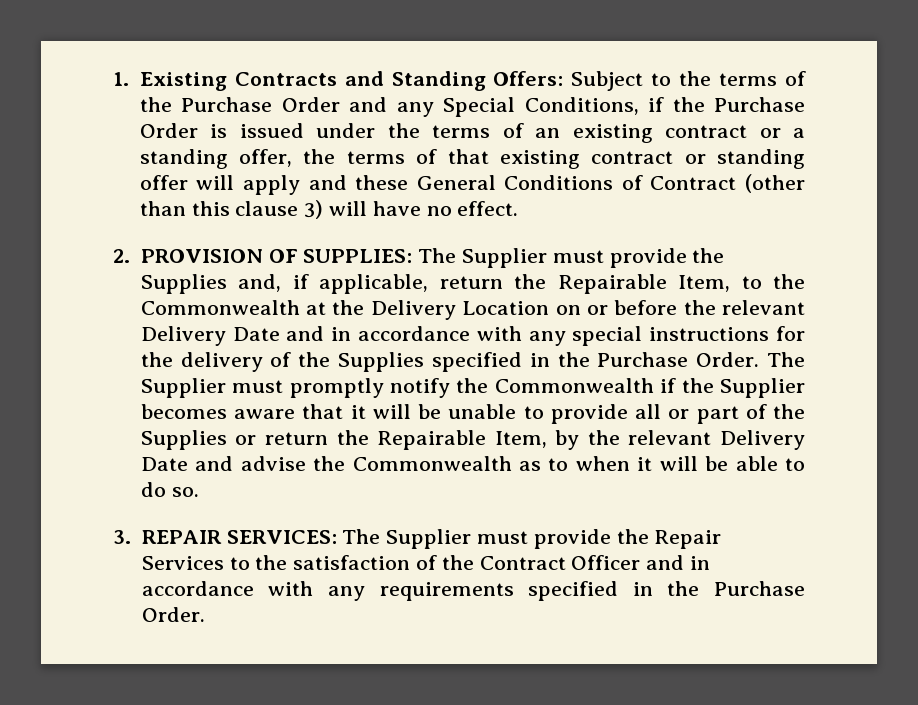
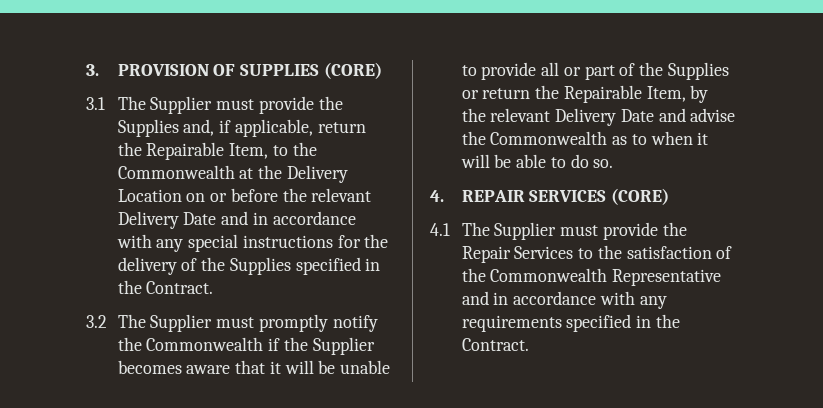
[113,71,806,91] [139,97,805,117] [139,123,806,143] [139,149,805,169] [139,174,805,195] [139,200,519,219] [113,249,413,263] 1. Existing Contracts and Standing Offers: Subject to the terms of the Purchase Order and any Special Conditions, if the Purchase Order is issued under the terms of an existing contract or a standing offer, the terms of that existing contract or standing offer will apply and these General Conditions of Contract (other than this clause 3) will have no effect. // 2. PROVISION OF SUPPLIES: -> [86,62,382,79] [86,97,105,110] 3. PROVISION OF SUPPLIES (CORE) // 3.1
[597,352,760,367] Purchase Order. -> [146,281,214,294] [86,315,107,328] Contract. // 3.2
[113,530,337,544] 3. REPAIR SERVICES: -> [430,188,670,205] [430,223,450,236] 4. REPAIR SERVICES (CORE) // 4.1
[479,555,641,570] Contract Officer -> [490,268,722,286] Commonwealth Representative
[714,581,805,596] [141,607,205,622] Purchase Order. -> [461,338,529,351] Contract.

